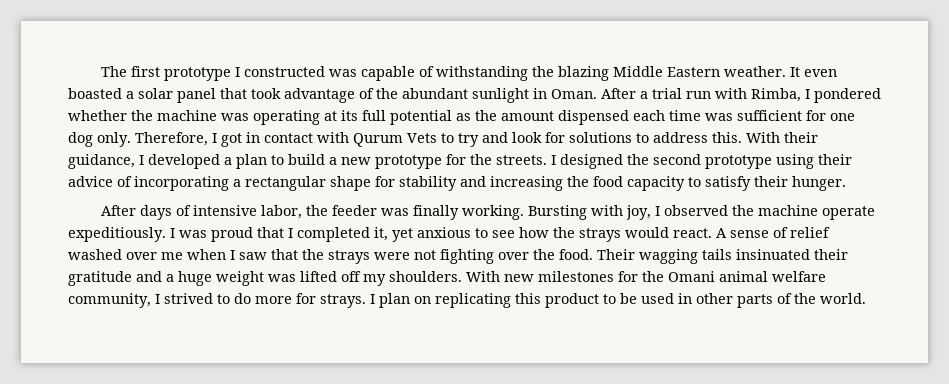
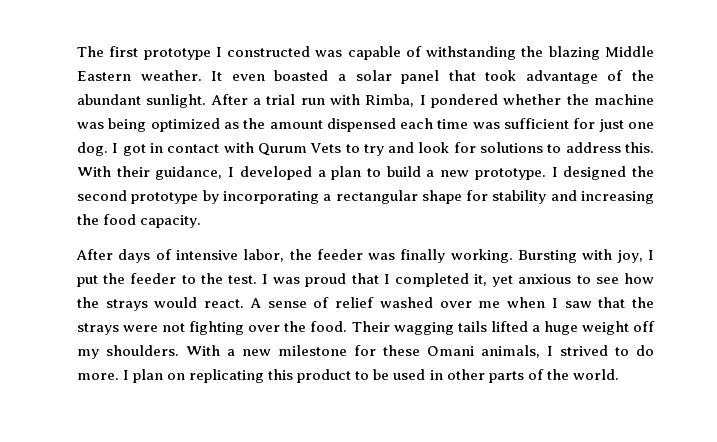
[472,88,597,103] sunlight in Oman. -> [146,94,207,108] sunlight.
[253,110,452,125] operating at its full potential -> [108,118,220,132] being optimized
[830,113,855,121] [68,132,208,147] one dog only. Therefore, -> [598,119,654,132] [77,142,108,156] just one dog.
[375,154,547,169] prototype for the streets. -> [474,168,546,180] prototype.
[776,154,852,169] [68,176,132,187] using their advice of -> [202,190,219,204] by
[627,176,846,191] capacity to satisfy their hunger. -> [140,215,202,228] capacity.
[664,205,876,220] [68,227,166,242] observed the machine operate expeditiously. -> [77,273,257,287] put the feeder to the test.
[736,249,848,260] [68,271,162,286] insinuated their gratitude and -> [490,321,528,332] lifted
[268,271,337,282] was lifted -> (629, 328) none
[504,271,826,282] [68,293,151,308] new milestones for the Omani animal welfare community, -> [227,345,540,358] a new milestone for these Omani animals,
[255,293,366,308] more for strays. -> [77,373,119,380] more.

